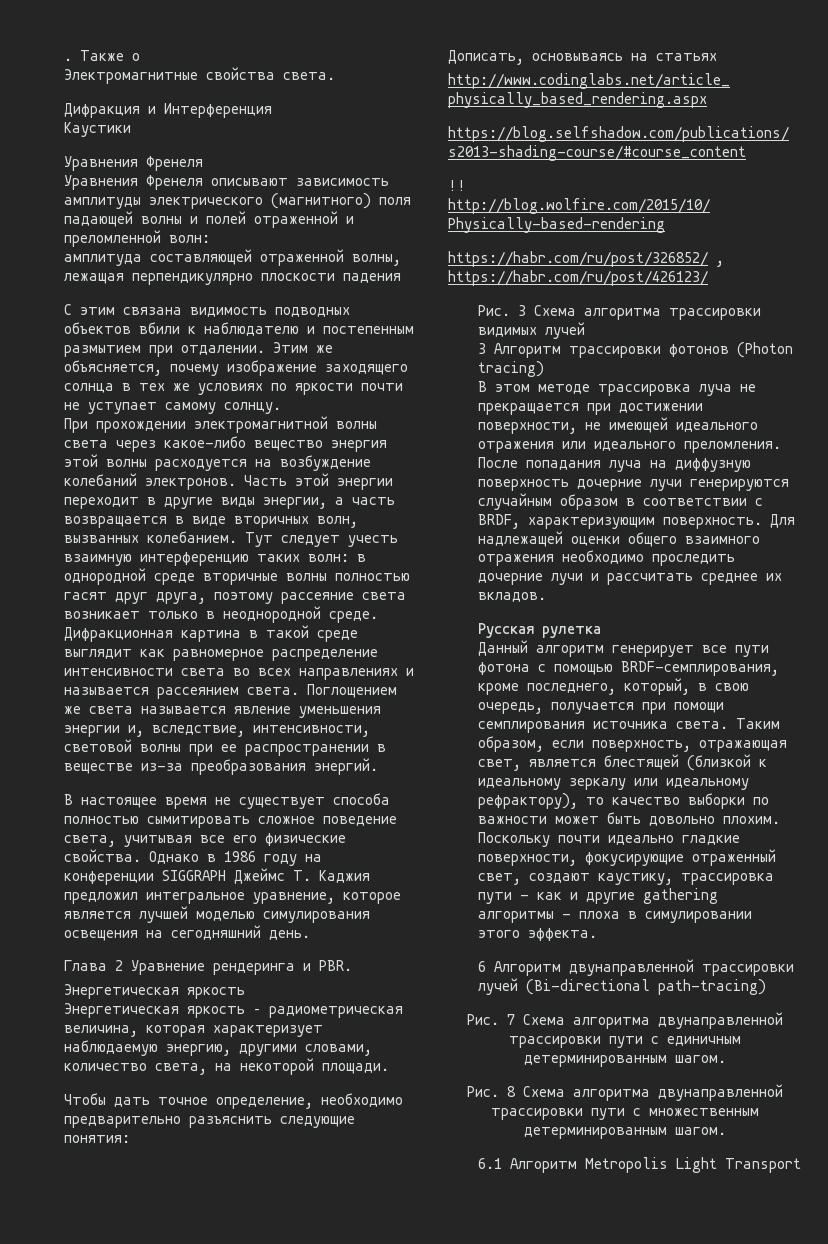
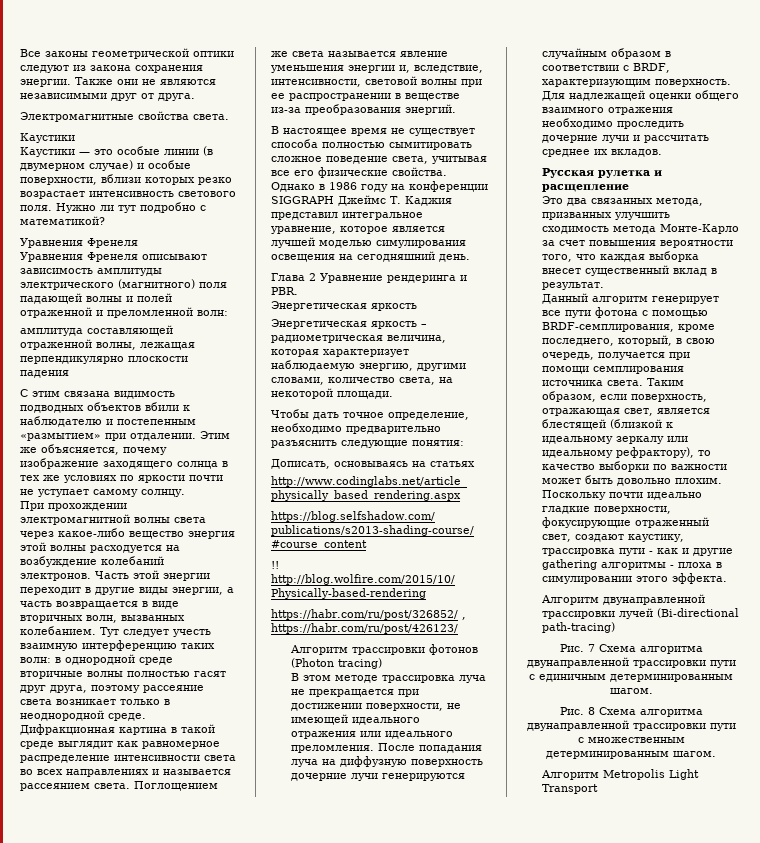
[64,50,140,61] [64,67,335,84] [64,103,272,118] [64,122,131,137] . Также о // Электромагнитные свойства света. // Дифракция и Интерференция // Каустики -> [20,48,234,59] [20,65,203,73] [20,77,216,87] [20,93,195,101] [20,111,229,122] [20,133,75,143] [20,146,213,157] [20,160,191,171] [20,174,232,185] [20,191,236,199] [20,202,206,213] [20,216,105,225] Все законы геометрической оптики следуют из закона сохранения энергии. Также они не являются независимыми друг от друга. // Электромагнитные свойства света. // Каустики // Каустики — это особые линии (в двумерном случае) и особые поверхности, вблизи которых резко возрастает интенсивность светового поля. Нужно ли тут подробно c математикой?
[64,345,141,357] размытием -> [20,433,101,441] «размытием»
[64,892,138,904] предложил -> [271,212,338,220] представил
[477,305,761,320] [477,322,585,339] [477,343,486,354] Рис. 3 Схема алгоритма трассировки видимых лучей // 3 -> (458, 628) none
(601, 632) none -> [654,170,663,176] [542,184,630,192] [542,196,704,206] [542,212,671,220] [542,224,740,234] [542,240,734,248] [542,251,700,262] [542,265,718,276] [542,282,605,290] и расщепление // Это два связанных метода, призванных улучшить сходимость метода Монте-Карло за счет повышения вероятности того, что каждая выборка внесет существенный вклад в результат.
[477,961,486,972] 6 -> (728, 578) none
[477,1158,502,1169] 6.1 -> (716, 754) none

